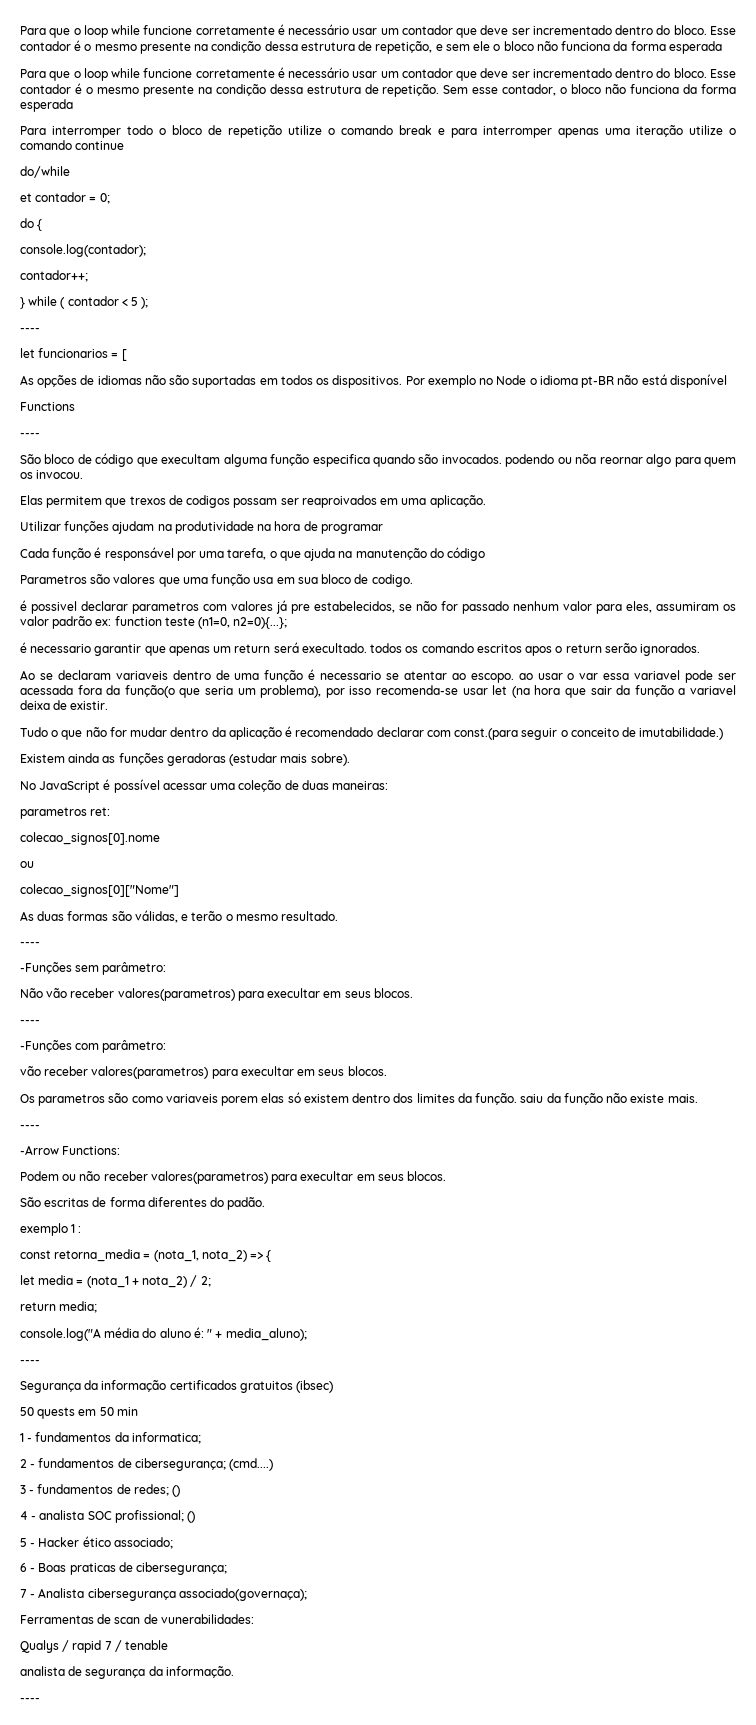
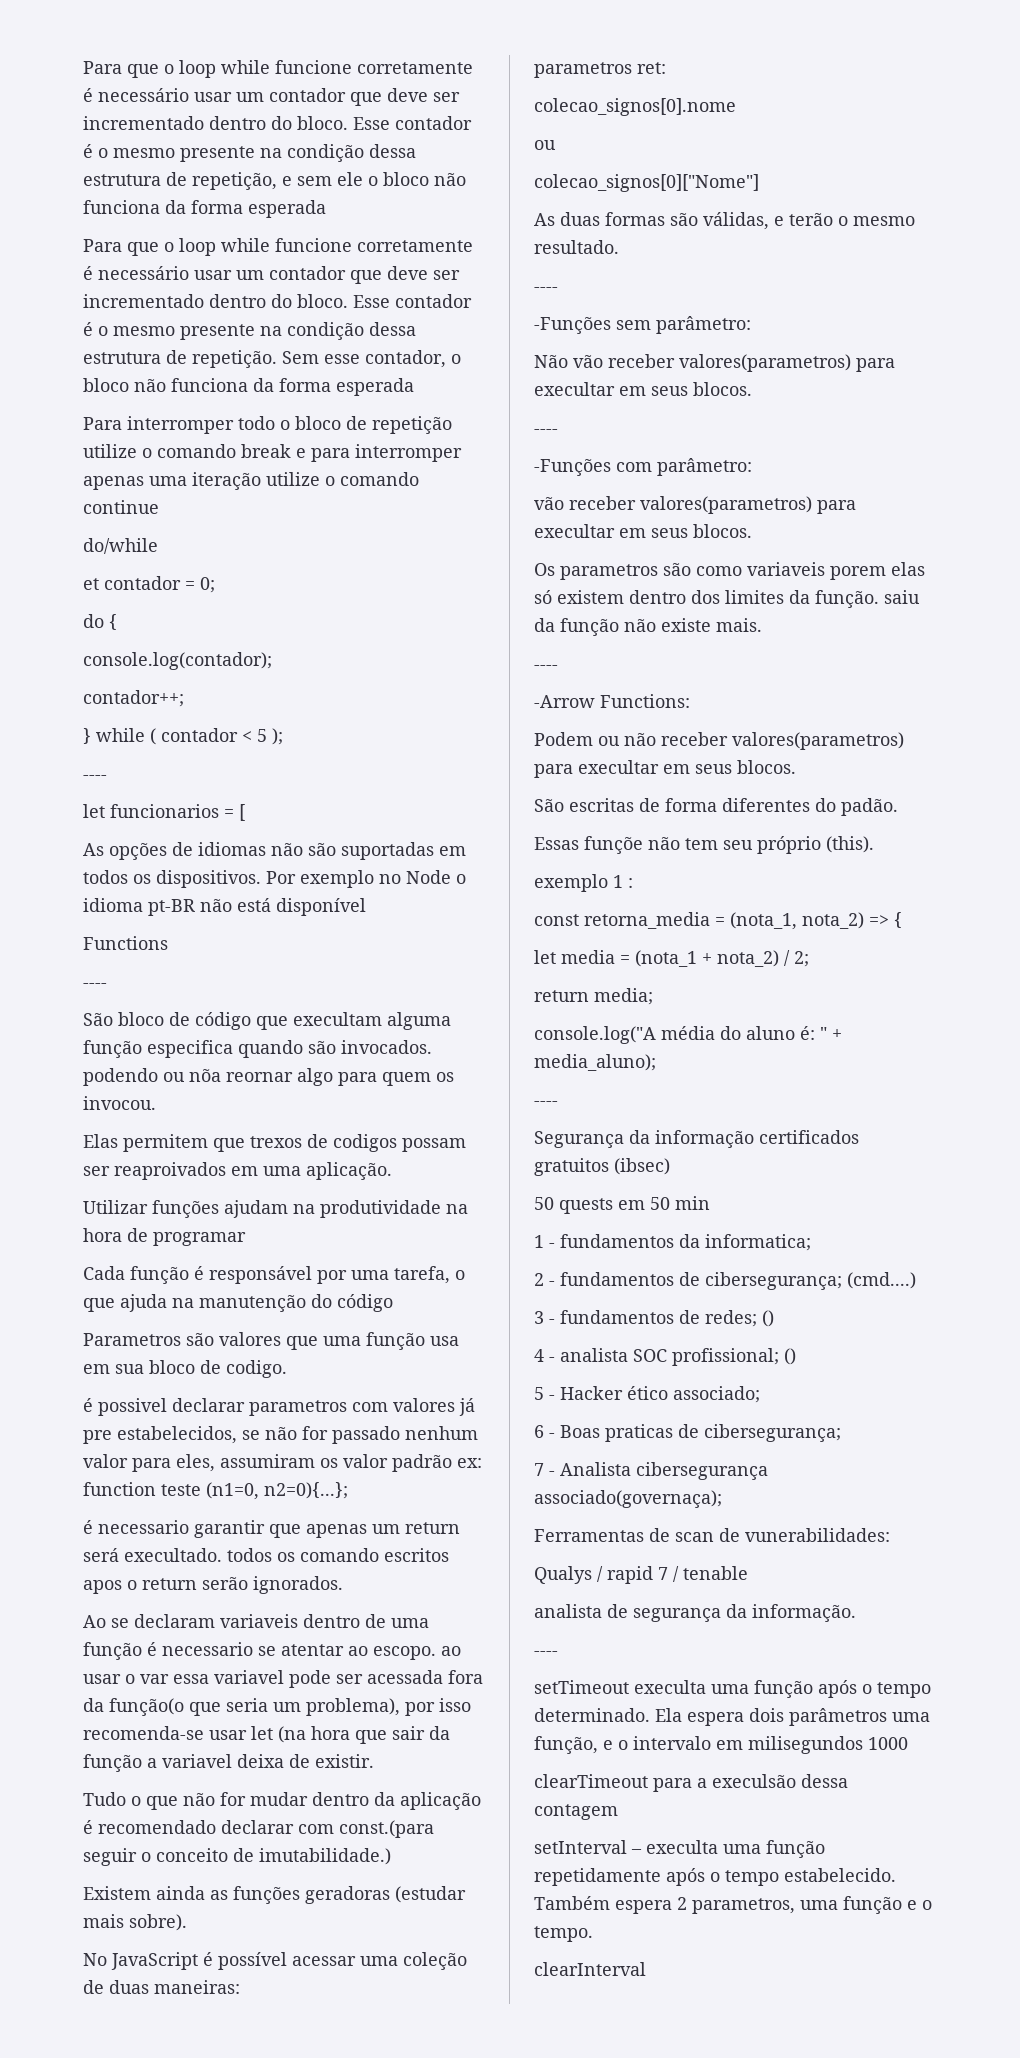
(266, 1203) none -> [534,836,874,854] // Essas funçõe não tem seu próprio (this).
(40, 1700) none -> [534,1680,931,1698] [534,1708,930,1726] [534,1736,908,1754] [534,1774,848,1792] [534,1804,618,1820] [534,1840,825,1858] [534,1868,896,1886] [534,1896,932,1914] [534,1926,593,1942] [534,1962,646,1976] // setTimeout execulta uma função após o tempo determinado. Ela espera dois parâmetros uma função, e o intervalo em milisegundos 1000 // clearTimeout para a execulsão dessa contagem // setInterval – execulta uma função repetidamente após o tempo estabelecido. Também espera 2 parametros, uma função e o tempo. // clearInterval

